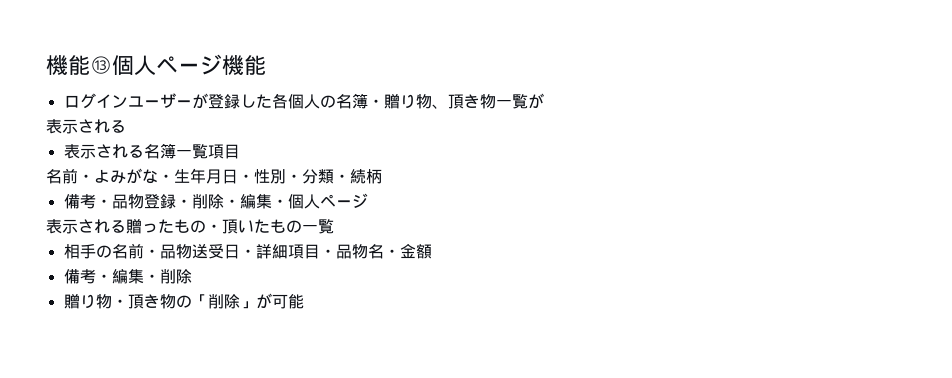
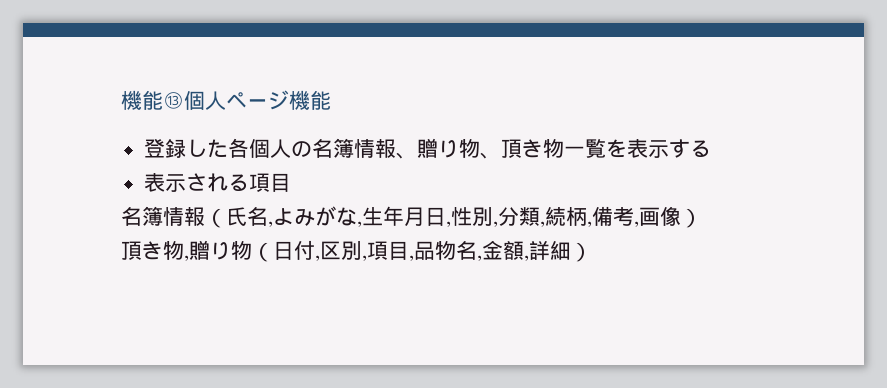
[63,93,208,109] ログインユーザーが -> (331, 100) none
[367,99,384,107] ・ -> [354,139,418,159] 情報、
[527,93,544,109] [46,119,110,134] が // 表示され -> [606,139,691,158] を表示す
[143,143,208,159] 名簿一覧 -> (250, 182) none
[62,168,94,184] 前・ -> [142,206,273,228] 簿情報（氏名,
[158,174,174,182] ・ -> [357,221,362,227] ,
[238,169,382,184] [63,193,368,209] [46,218,334,234] [63,243,432,259] [63,269,192,284] [63,293,304,309] ・性別・分類・続柄 // 備考・品物登録・削除・編集・個人ページ // 表示される贈ったもの・頂いたもの一覧 // 相手の名前・品物送受日・詳細項目・品物名・金額 // 備考・編集・削除 // 贈り物・頂き物の「削除」が可能 -> [446,206,702,228] [121,240,592,262] ,性別,分類,続柄,備考,画像） // 頂き物,贈り物（日付,区別,項目,品物名,金額,詳細）

